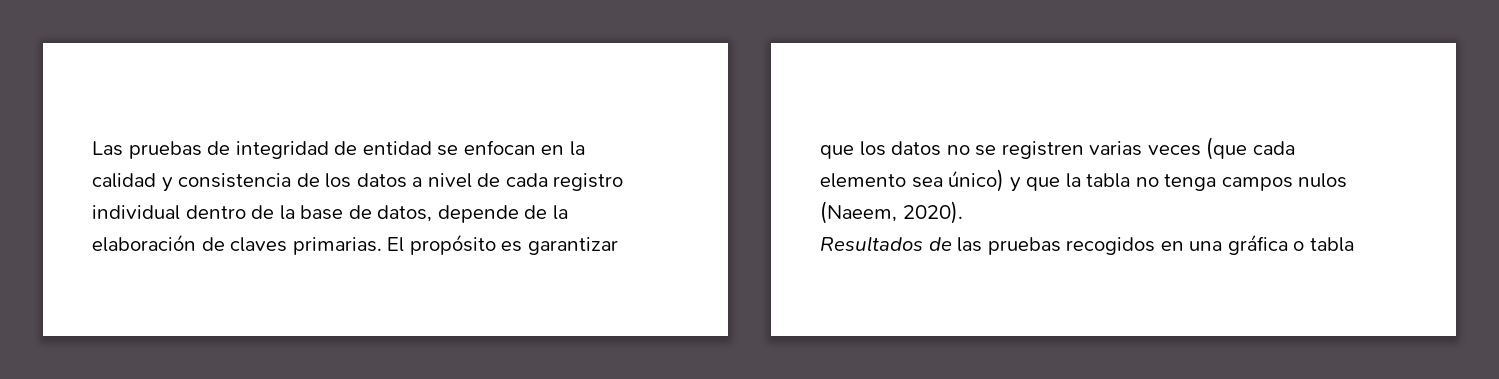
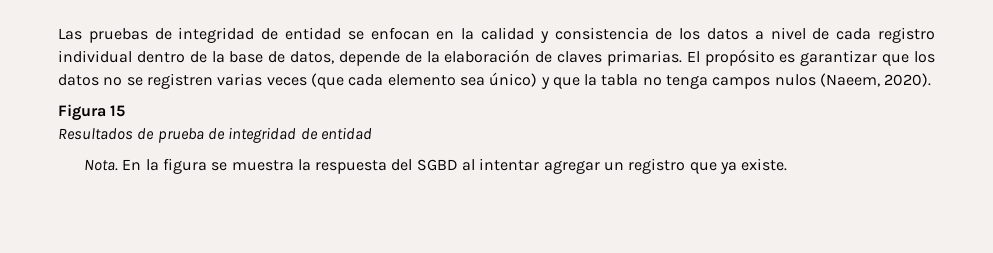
(963, 212) none -> [58,104,126,121] // Figura 15
[957,234,1354,255] las pruebas recogidos en una gráfica o tabla -> [157,127,372,143] [83,158,788,174] prueba de integridad de entidad // Nota. En la figura se muestra la respuesta del SGBD al intentar agregar un registro que ya existe.

